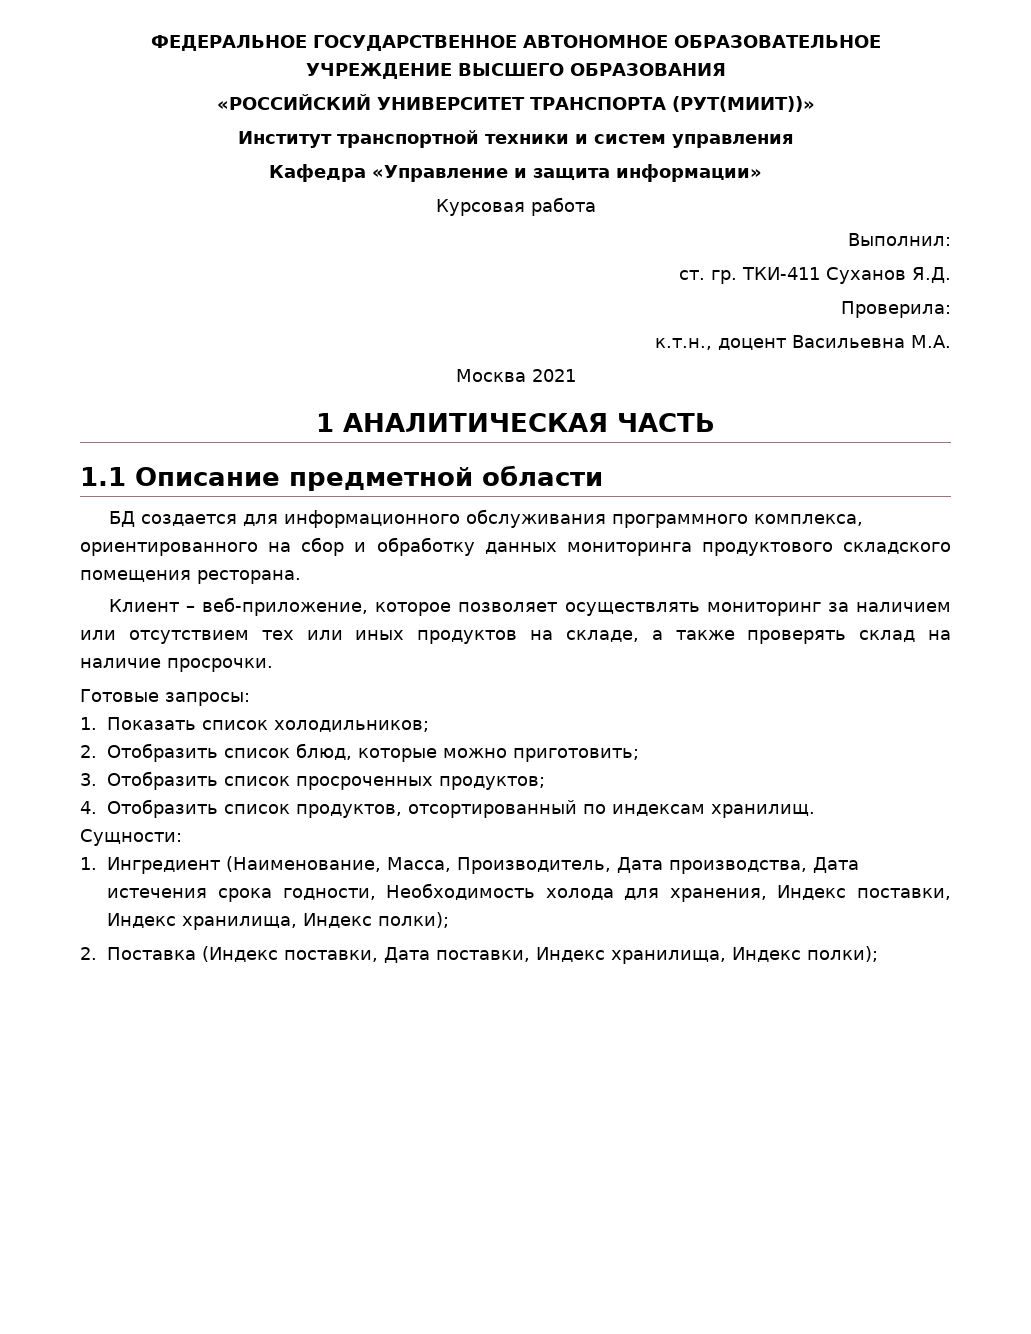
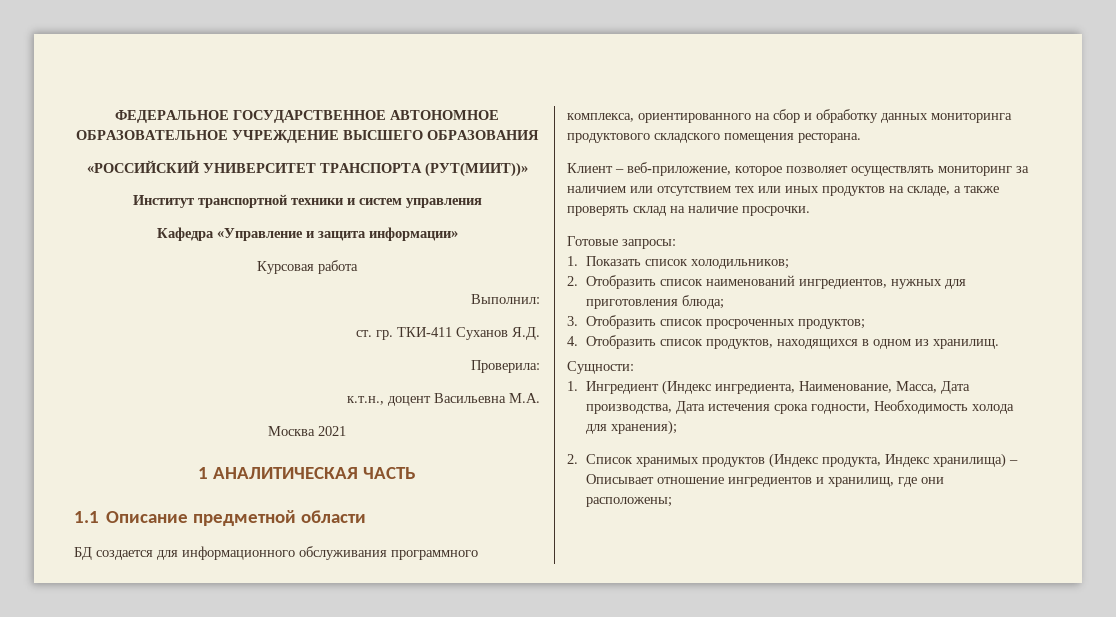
[296,743,640,762] блюд, которые можно приготовить; -> [705,275,966,289] [585,295,724,309] наименований ингредиентов, нужных для приготовления блюда;
[408,800,706,818] отсортированный по индексам -> [776,339,929,349] находящихся в одном из
[226,856,612,874] (Наименование, Масса, Производитель, -> [661,380,937,395] (Индекс ингредиента, Наименование, Масса,
[669,885,951,902] [107,912,450,930] [80,946,879,964] хранения, Индекс поставки, Индекс хранилища, Индекс полки); // 2. Поставка (Индекс поставки, Дата поставки, Индекс хранилища, Индекс полки); -> [610,420,677,435] [567,453,1018,468] [585,474,944,487] [585,497,672,507] хранения); // 2. Список хранимых продуктов (Индекс продукта, Индекс хранилища) – Описывает отношение ингредиентов и хранилищ, где они расположены;

